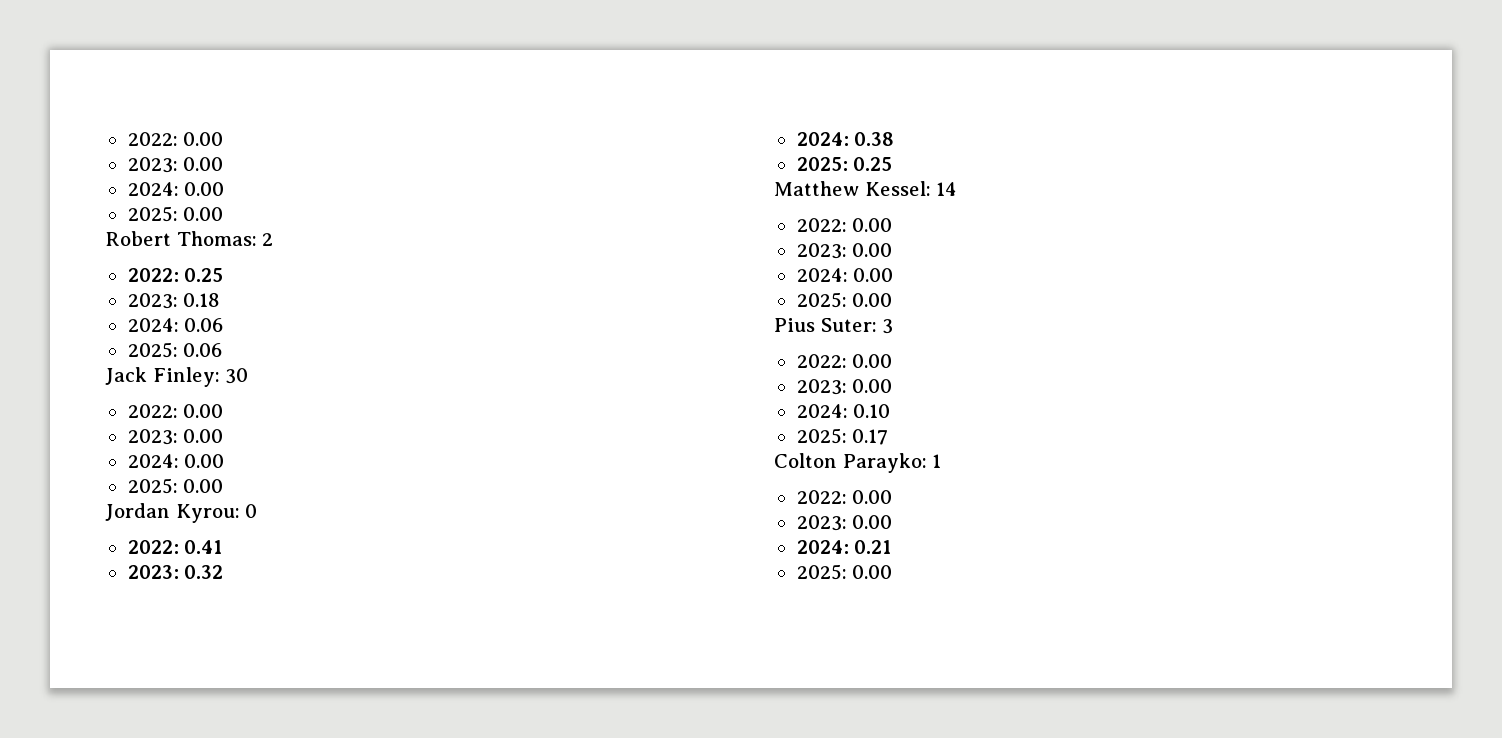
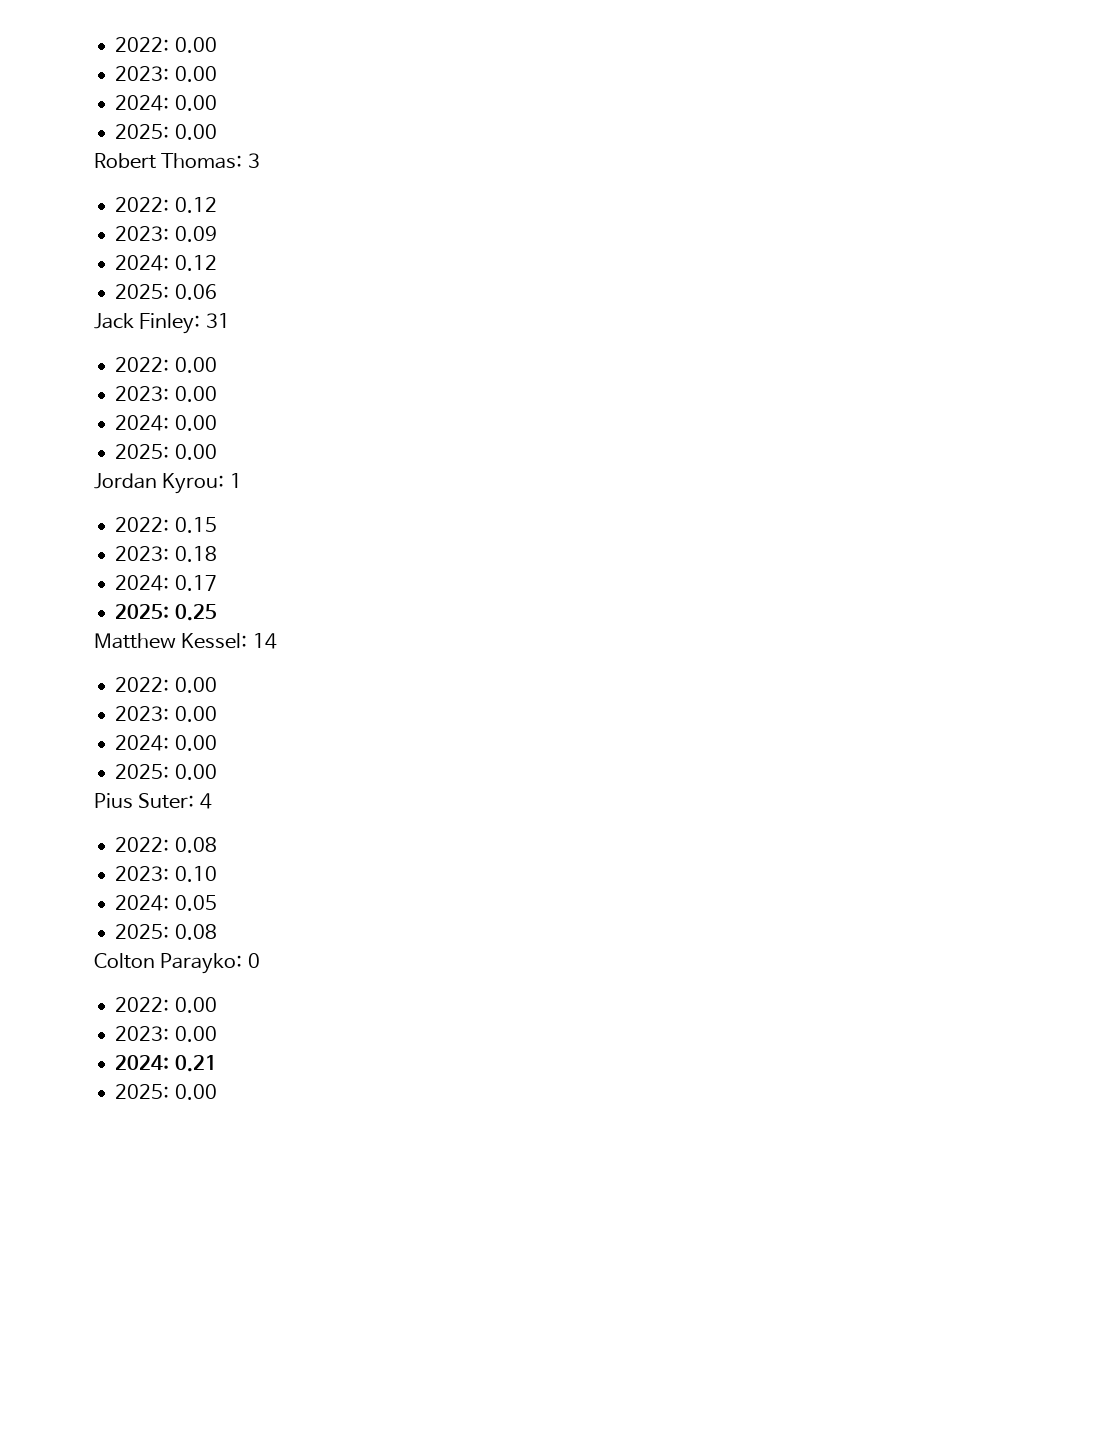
[262,233,274,246] [127,268,224,282] [127,293,221,309] [127,318,224,332] 2 // 2022: 0.25 // 2023: 0.18 // 2024: 0.06 -> [247,153,260,168] [115,197,217,213] [115,226,217,242] [115,255,217,271] 3 // 2022: 0.12 // 2023: 0.09 // 2024: 0.12
[225,368,249,384] 30 -> [205,313,230,328] 31
[245,504,258,518] [127,540,223,554] [127,565,224,579] [796,132,895,146] 0 // 2022: 0.41 // 2023: 0.32 // 2024: 0.38 -> [229,473,242,488] [115,517,217,533] [115,546,217,562] [115,575,217,591] 1 // 2022: 0.15 // 2023: 0.18 // 2024: 0.17
[882,319,894,334] [796,354,893,368] [796,379,893,395] [796,404,891,418] [796,428,889,445] 3 // 2022: 0.00 // 2023: 0.00 // 2024: 0.10 // 2025: 0.17 -> [199,793,212,809] [115,837,217,853] [115,866,217,882] [115,895,217,911] [115,924,217,940] 4 // 2022: 0.08 // 2023: 0.10 // 2024: 0.05 // 2025: 0.08
[932,454,942,468] 1 -> [247,953,260,968] 0

